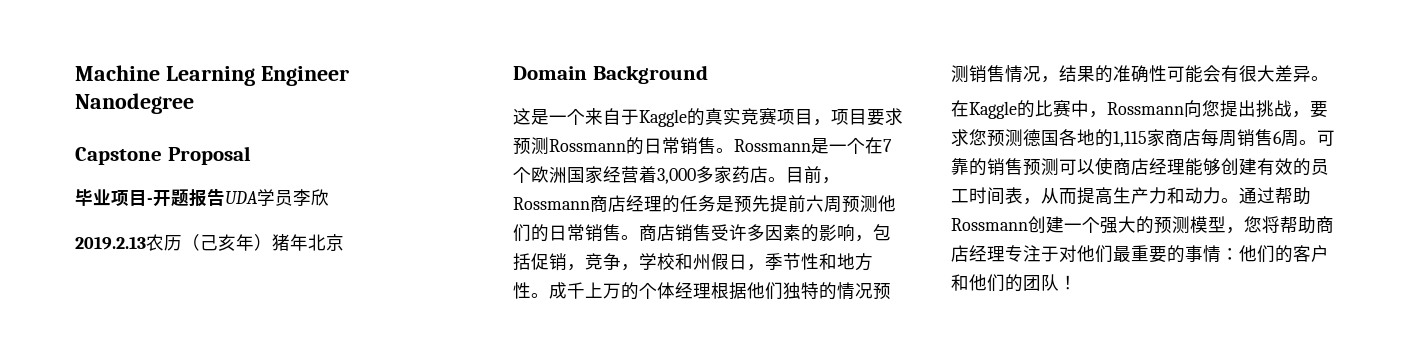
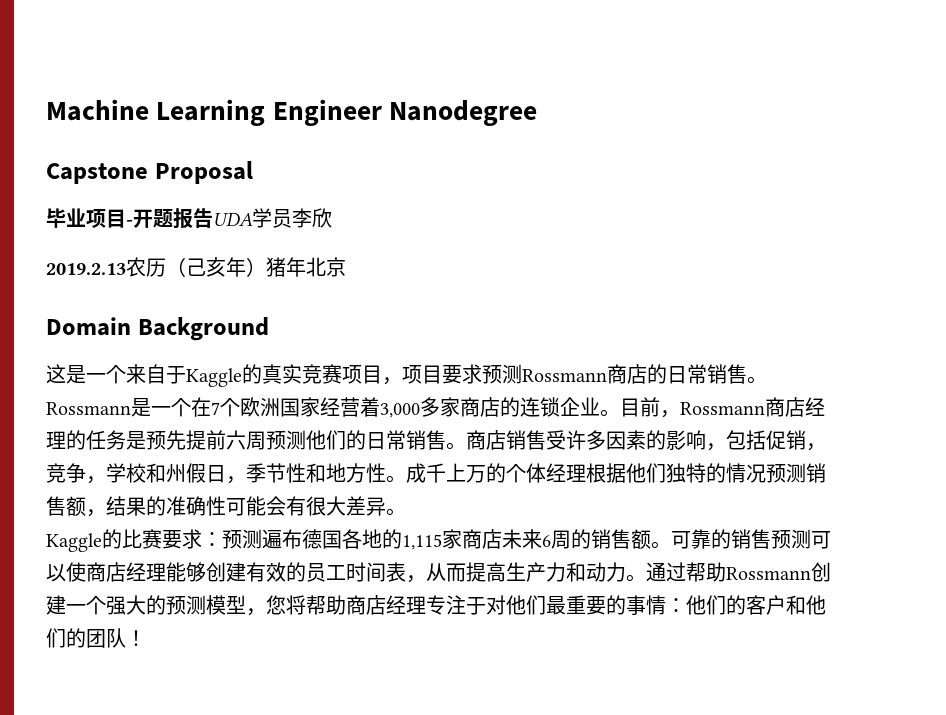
(626, 145) none -> [607,364,647,384] 商店
[732,166,768,184] 药店 -> [460,397,600,417] 商店的连锁企业
[1005,65,1041,83] 情况 -> [66,496,86,516] 额
[951,100,969,117] 在 -> (406, 512) none
[1071,100,1328,118] [951,129,1023,147] 中，Rossmann向您提出挑战，要求您预测 -> [162,529,302,549] 要求：预测遍布
[1201,129,1299,147] 每周销售6周 -> [502,529,651,549] 未来6周的销售额

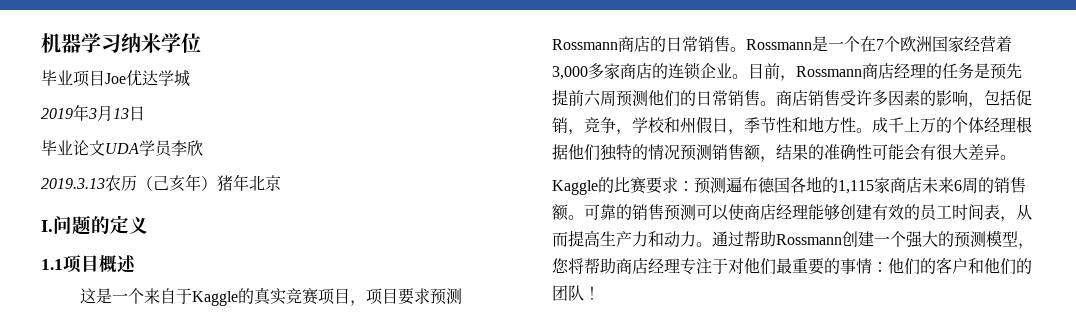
[46,99,538,126] [46,161,253,184] [46,208,213,229] Machine Learning Engineer Nanodegree // Capstone Proposal // 毕业项目-开题报告 -> [41,33,201,53] [41,70,190,87] [41,104,145,121] [41,140,105,156] 机器学习纳米学位 // 毕业项目Joe优达学城 // 2019年3月13日 // 毕业论文
[46,263,126,275] 2019.2.13 -> [41,178,105,189] 2019.3.13
[46,317,269,341] Domain Background -> [41,215,148,235] [41,255,136,273] I.问题的定义 // 1.1项目概述

